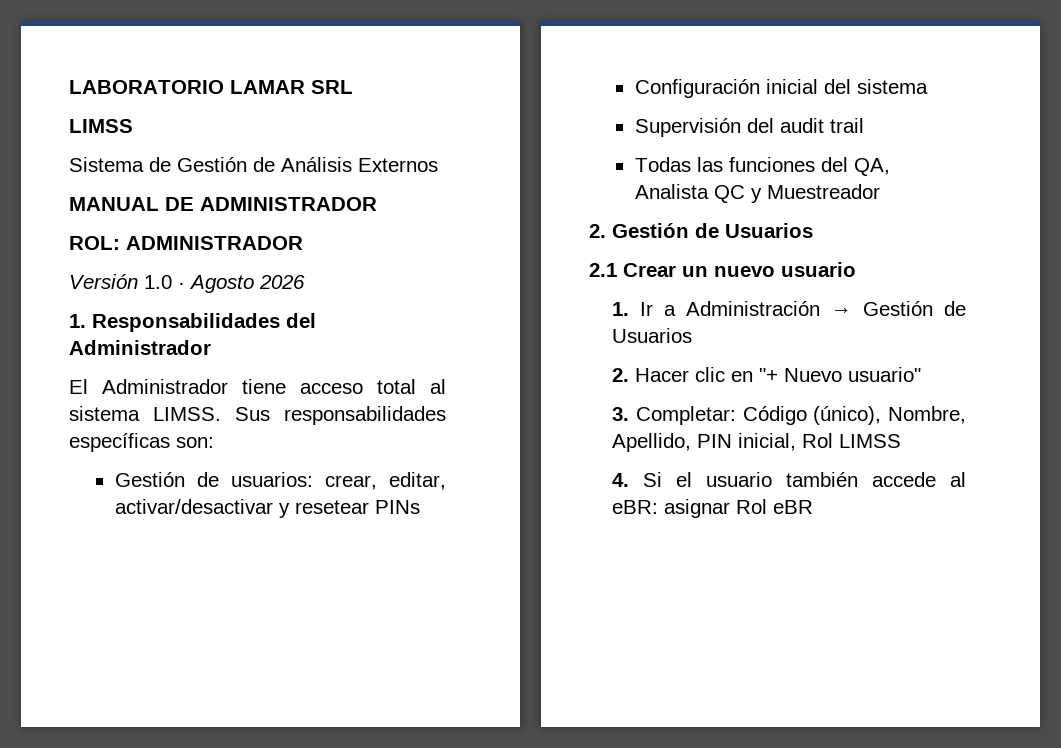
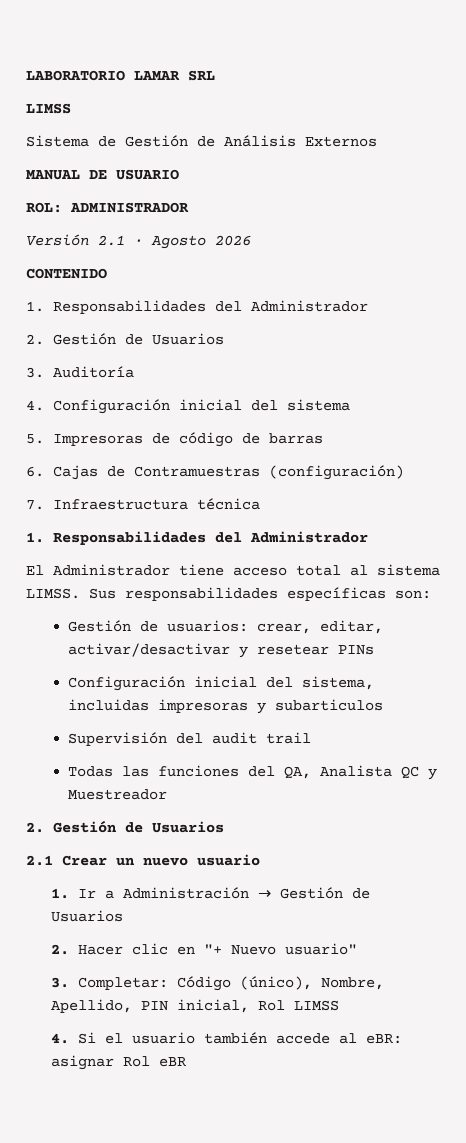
[200,197,377,211] ADMINISTRADOR -> [116,169,179,180] USUARIO
[144,275,172,289] 1.0 -> [98,235,125,246] 2.1
(305, 282) none -> [26,268,107,279] [26,300,368,314] [26,333,224,345] [26,366,134,378] [26,399,350,414] [26,432,323,447] [26,465,404,480] [26,498,260,510] // CONTENIDO // 1. Responsabilidades del Administrador // 2. Gestión de Usuarios // 3. Auditoría // 4. Configuración inicial del sistema // 5. Impresoras de código de barras // 6. Cajas de Contramuestras (configuración) // 7. Infraestructura técnica
[856,79,928,94] sistema -> [301,676,374,690] [67,699,383,714] sistema, incluidas impresoras y subarticulos

